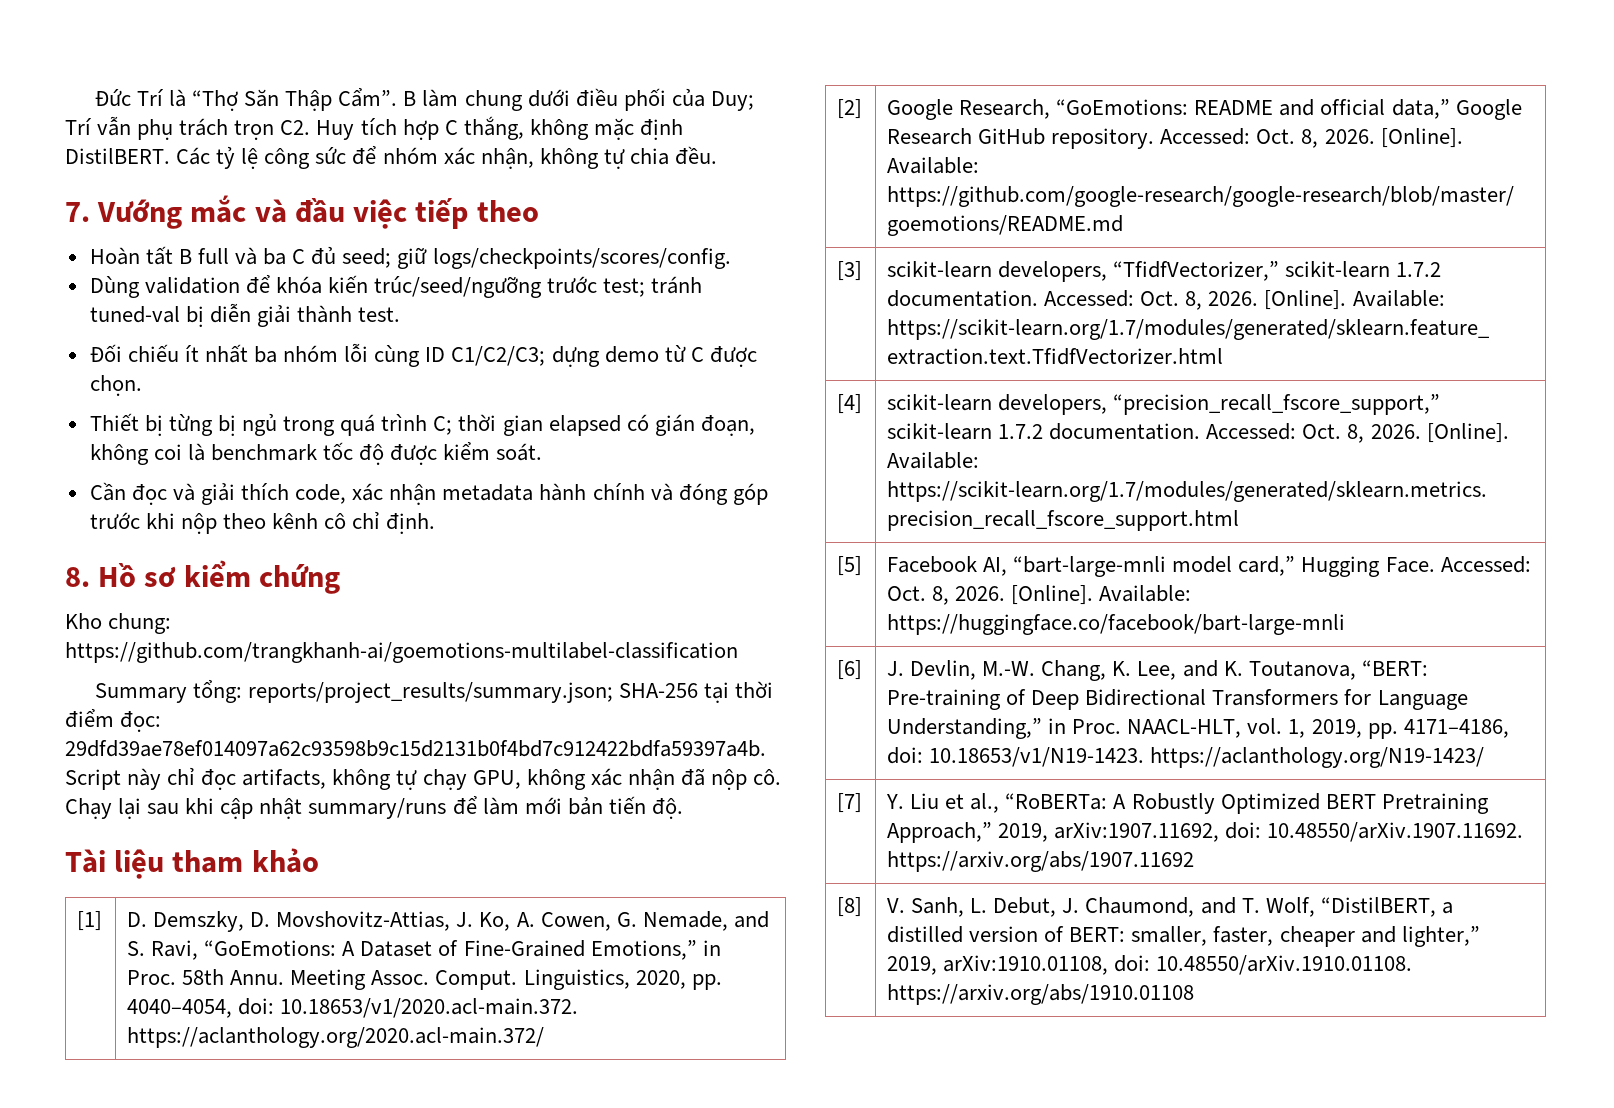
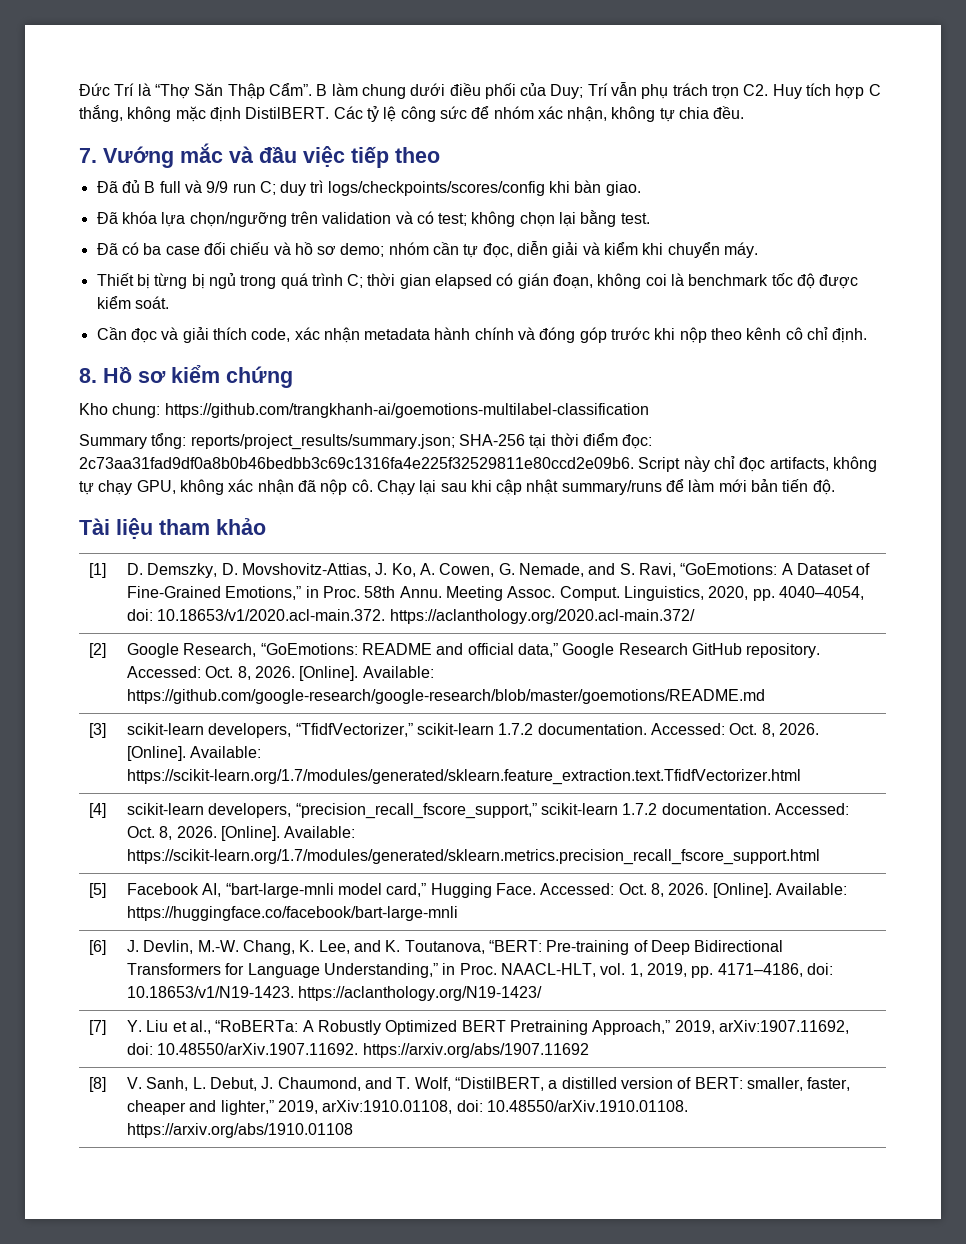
[89,246,173,265] Hoàn tất -> [96,180,140,193] Đã đủ
[263,246,731,269] [89,274,703,298] [89,303,401,327] [89,343,757,367] [89,375,142,396] ba C đủ seed; giữ logs/checkpoints/scores/config. // Dùng validation để khóa kiến trúc/seed/ngưỡng trước test; tránh tuned-val bị diễn giải thành test. // Đối chiếu ít nhất ba nhóm lỗi cùng ID C1/C2/C3; dựng demo từ C được chọn. -> [206,180,641,196] [96,210,650,227] [96,241,759,258] 9/9 run C; duy trì logs/checkpoints/scores/config khi bàn giao. // Đã khóa lựa chọn/ngưỡng trên validation và có test; không chọn lại bằng test. // Đã có ba case đối chiếu và hồ sơ demo; nhóm cần tự đọc, diễn giải và kiểm khi chuyển máy.
[65,740,766,757] 29dfd39ae78ef014097a62c93598b9c15d2131b0f4bd7c912422bdfa59397a4b. -> [79,457,634,469] 2c73aa31fad9df0a8b0b46bedbb3c69c1316fa4e225f32529811e80ccd2e09b6.

